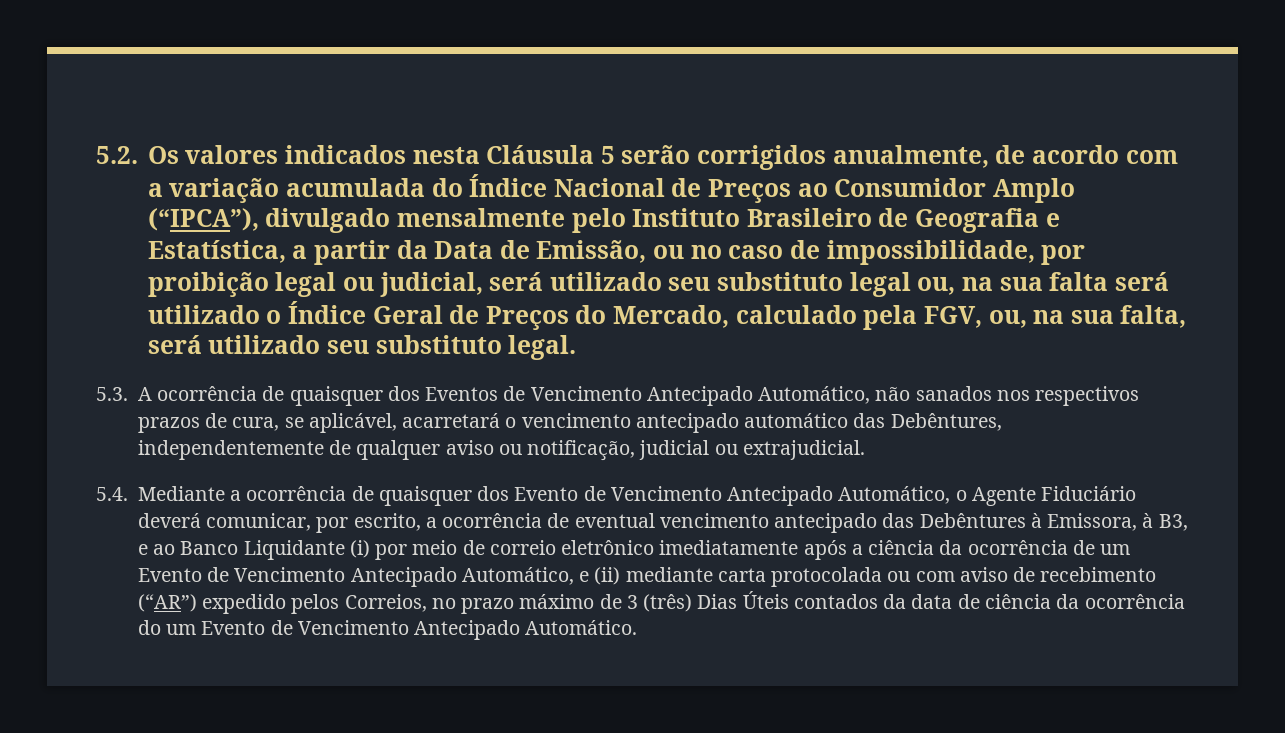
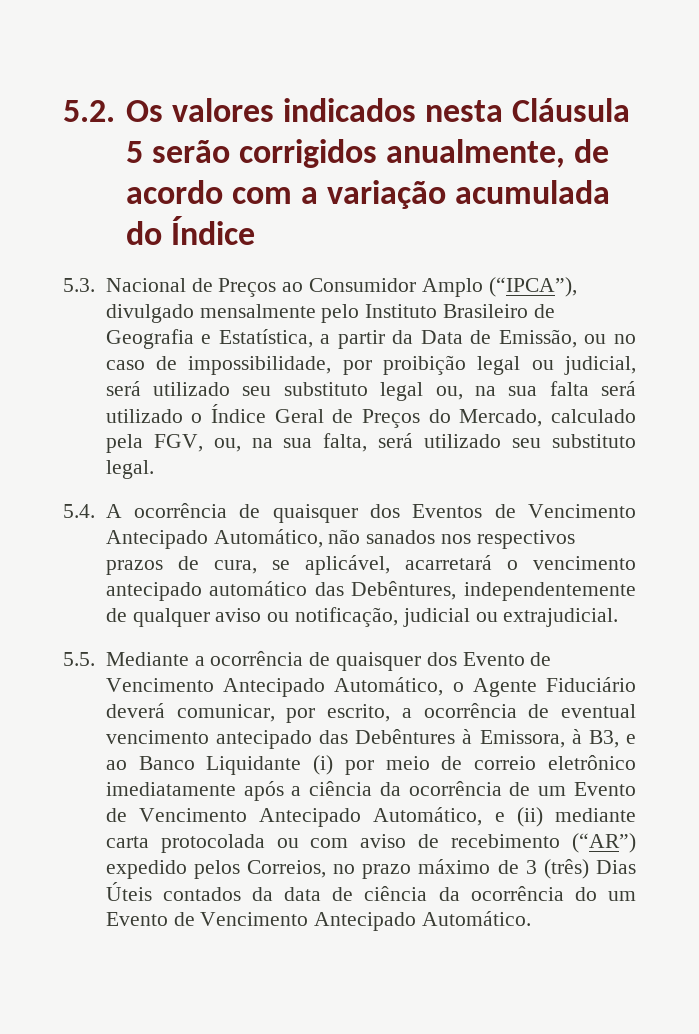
(548, 185) none -> [63,278,95,292] // 5.3.
[96,387,128,401] 5.3. -> [63,504,95,518] 5.4.
[96,487,128,501] 5.4. -> [63,652,95,666] 5.5.

